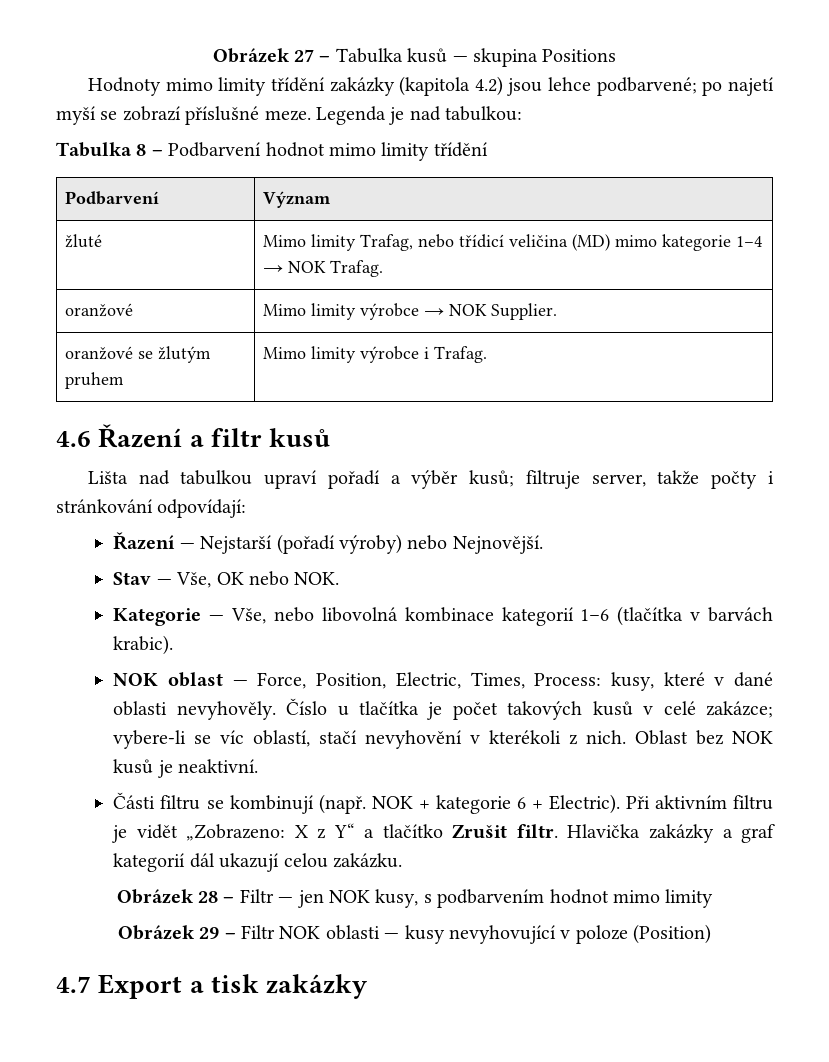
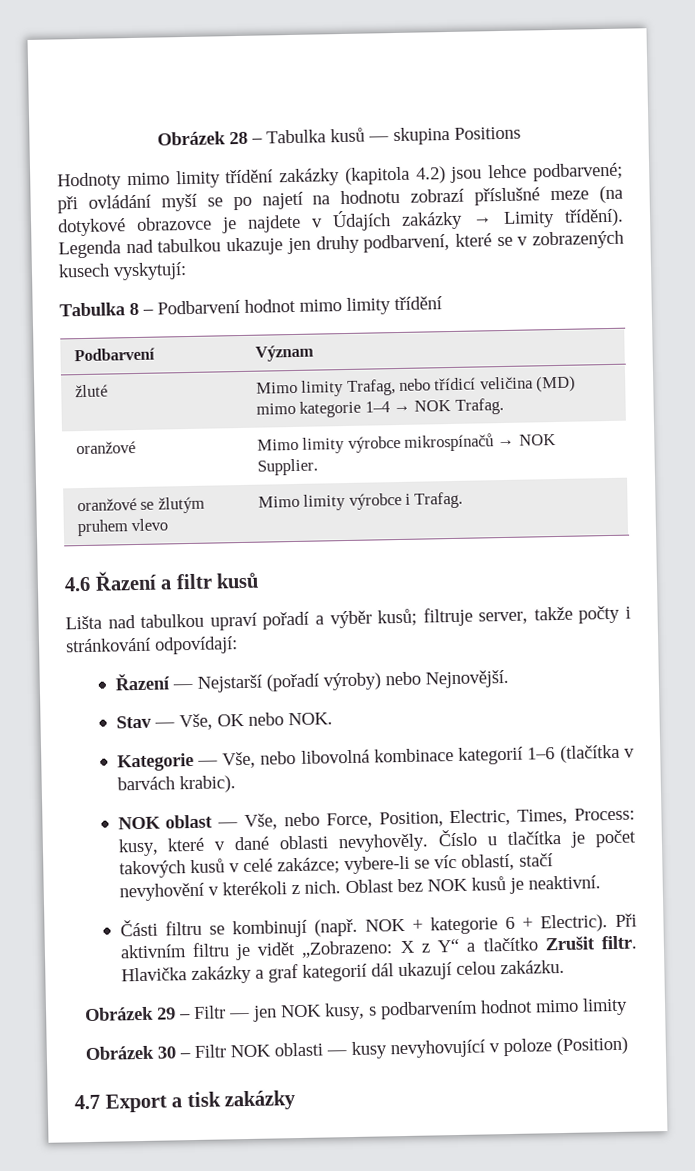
[212,48,314,63] Obrázek 27 -> [157,131,248,146] Obrázek 28
[702,77,774,96] [56,106,523,125] po najetí myší se zobrazí příslušné meze. Legenda je nad tabulkou: -> [57,185,624,214] [57,208,624,237] [58,230,624,259] [58,262,187,281] při ovládání myší se po najetí na hodnotu zobrazí příslušné meze (na dotykové obrazovce je najdete v Údajích zakázky → Limity třídění). Legenda nad tabulkou ukazuje jen druhy podbarvení, které se v zobrazených kusech vyskytují:
(419, 311) none -> [403,433,494,452] mikrospínačů
(124, 380) none -> [131,518,169,532] vlevo
(248, 683) none -> [244,812,320,831] Vše, nebo
[198,891,219,903] 28 -> [156,1007,176,1020] 29
[199,927,220,939] 29 -> [156,1046,176,1059] 30

